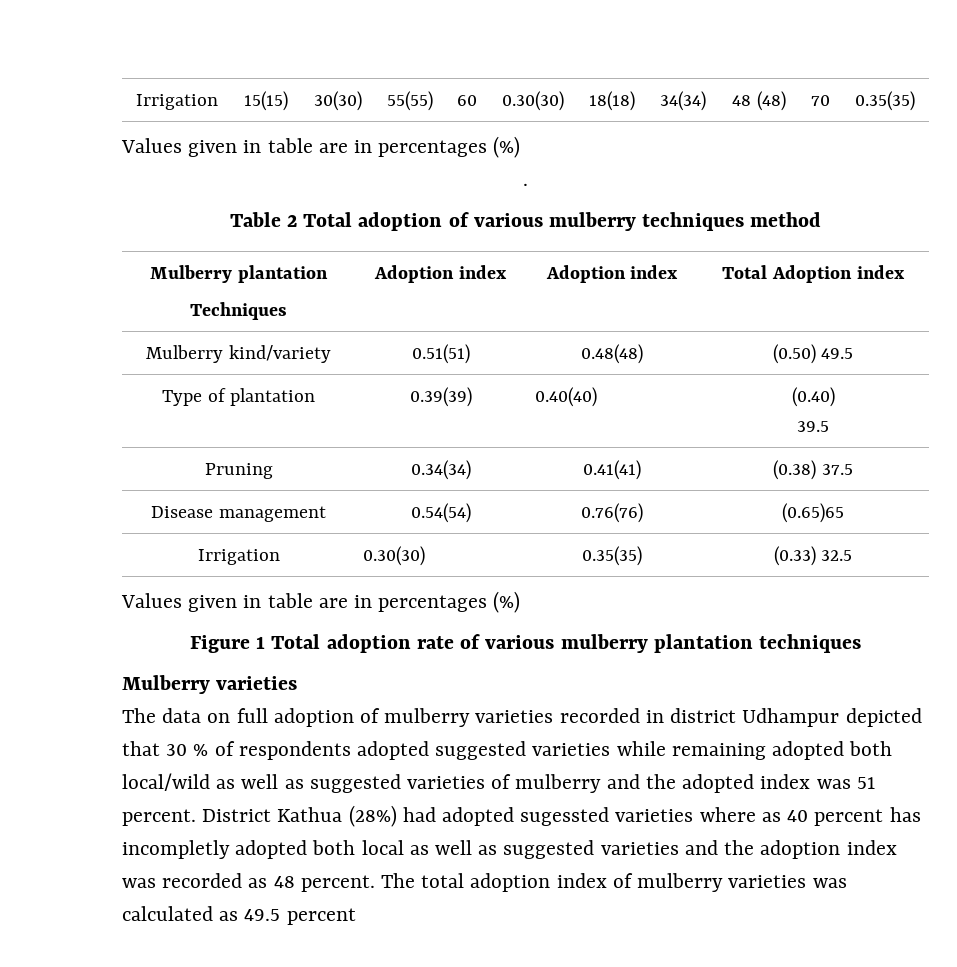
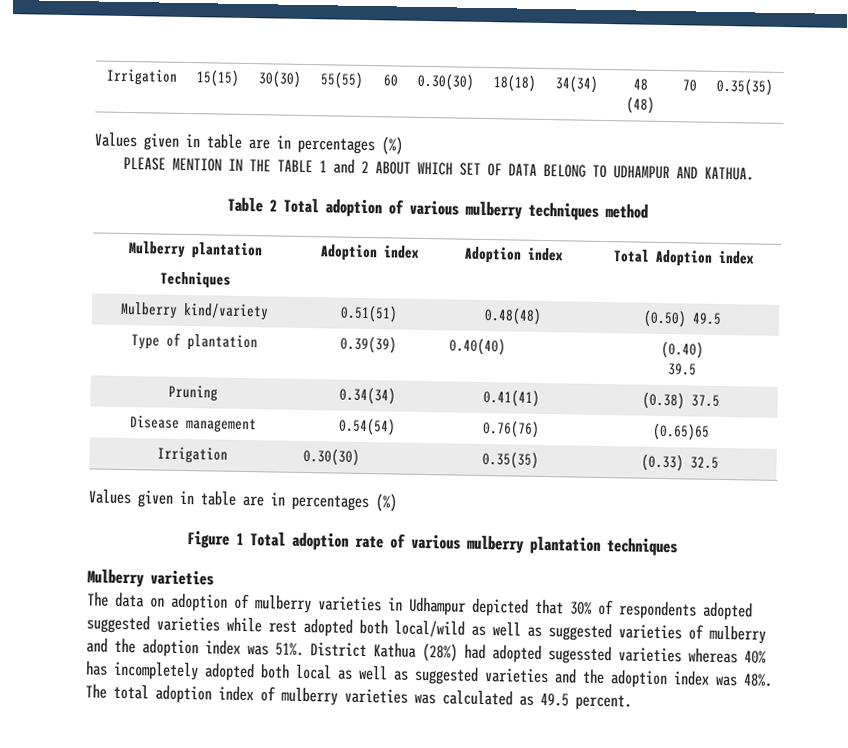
[523,183,528,186] . -> [123,156,754,181] PLEASE MENTION IN THE TABLE 1 and 2 ABOUT WHICH SET OF DATA BELONG TO UDHAMPUR AND KATHUA.
[236,708,268,723] full -> (165, 602) none
[559,708,737,723] recorded in district -> [388,597,403,611] in
[166,744,209,756] 30 % -> [569,601,592,615] 30%
[671,743,766,760] remaining -> [268,620,297,633] rest
[682,774,875,793] [122,809,196,826] adopted index was 51 percent. -> [142,638,304,658] adoption index was 51%.
[699,807,921,826] [122,840,230,859] where as 40 percent has incompletly -> [688,647,766,664] [85,660,199,681] whereas 40% has incompletely
[162,873,375,892] recorded as 48 percent. -> [743,673,773,687] 48%.
[286,908,356,925] percent -> [575,694,632,711] percent.

